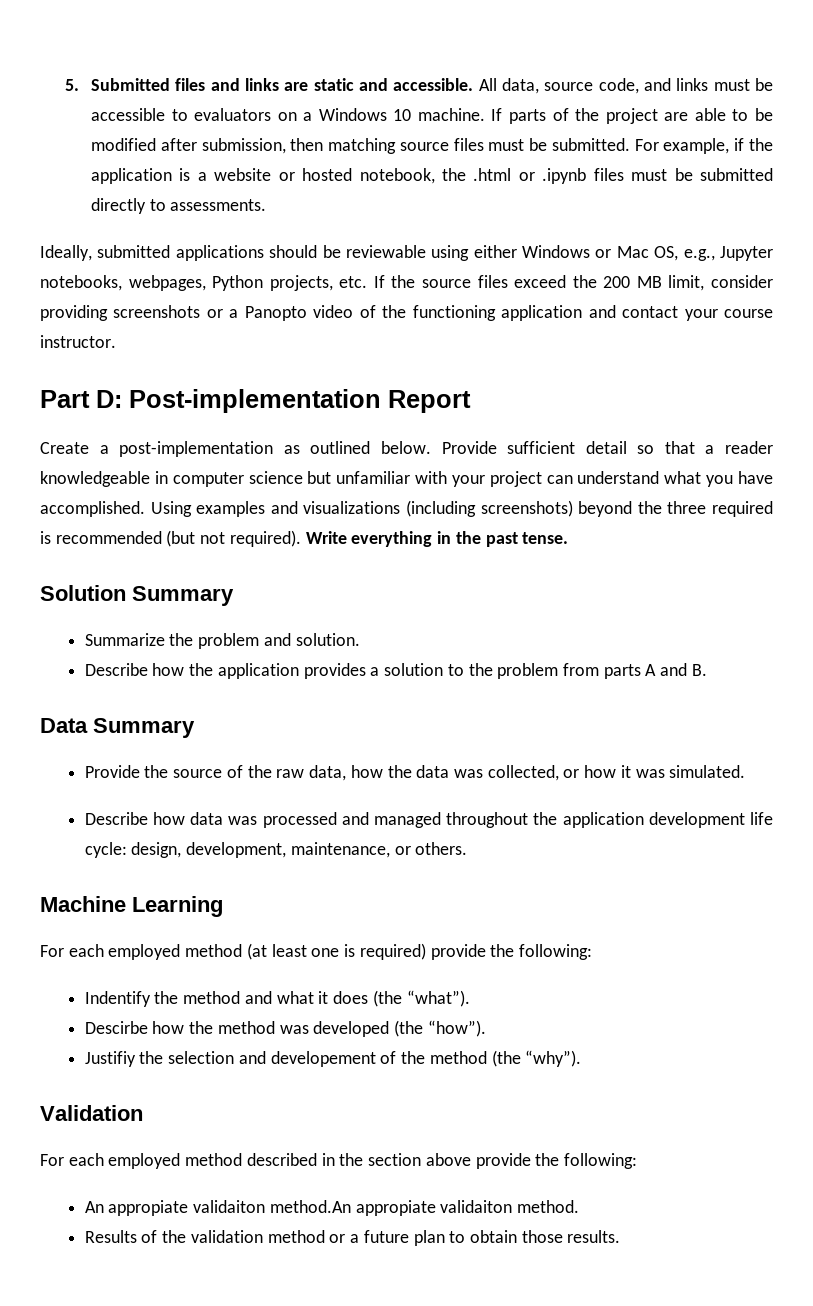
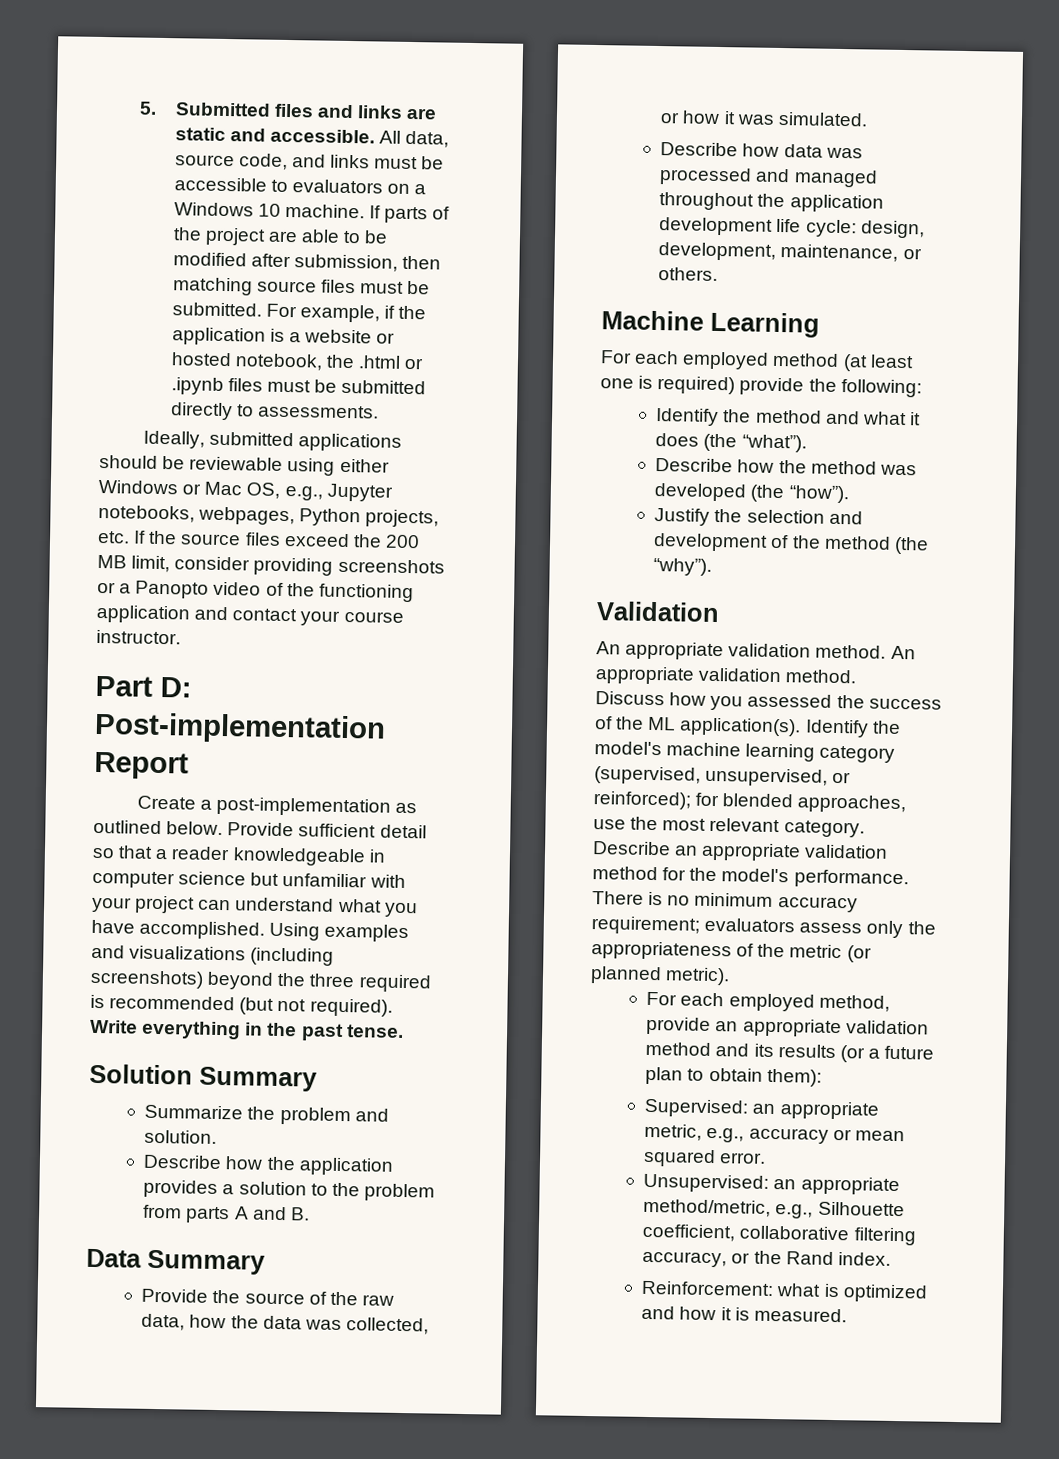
[84,991,151,1007] Indentify -> [655,408,720,427] Identify
[84,1021,148,1034] Descirbe -> [655,458,734,473] Describe
[84,1051,136,1067] Justifiy -> [654,508,711,526] Justify
[270,1051,376,1067] developement -> [653,532,769,552] development
[40,1153,637,1169] [84,1200,580,1216] [84,1230,346,1243] For each employed method described in the section above provide the following: // An appropiate validaiton method.An appropiate validaiton method. // Results of the validation method or -> [596,641,916,661] [595,666,858,685] [595,691,942,711] [595,716,901,738] [594,741,896,763] [594,766,852,787] [593,791,907,814] [593,816,865,838] [592,841,889,862] [592,866,909,889] [592,891,858,913] [591,916,936,939] [591,941,872,963] [590,966,731,986] [646,991,890,1012] [646,1016,929,1038] [645,1041,865,1063] An appropriate validation method. An appropriate validation method. // Discuss how you assessed the success of the ML application(s). Identify the model's machine learning category (supervised, unsupervised, or reinforced); for blended approaches, use the most relevant category. Describe an appropriate validation method for the model's performance. There is no minimum accuracy requirement; evaluators assess only the appropriateness of the metric (or planned metric). // For each employed method, provide an appropriate validation method and its results (or
[521,1230,621,1243] those results. -> [766,1068,822,1087] [644,1098,879,1120] [644,1123,905,1144] [643,1148,767,1168] [643,1173,900,1196] [643,1198,905,1219] [642,1223,916,1246] [642,1250,891,1268] [641,1280,928,1303] [641,1305,847,1323] them): // Supervised: an appropriate metric, e.g., accuracy or mean squared error. // Unsupervised: an appropriate method/metric, e.g., Silhouette coefficient, collaborative filtering accuracy, or the Rand index. // Reinforcement: what is optimized and how it is measured.

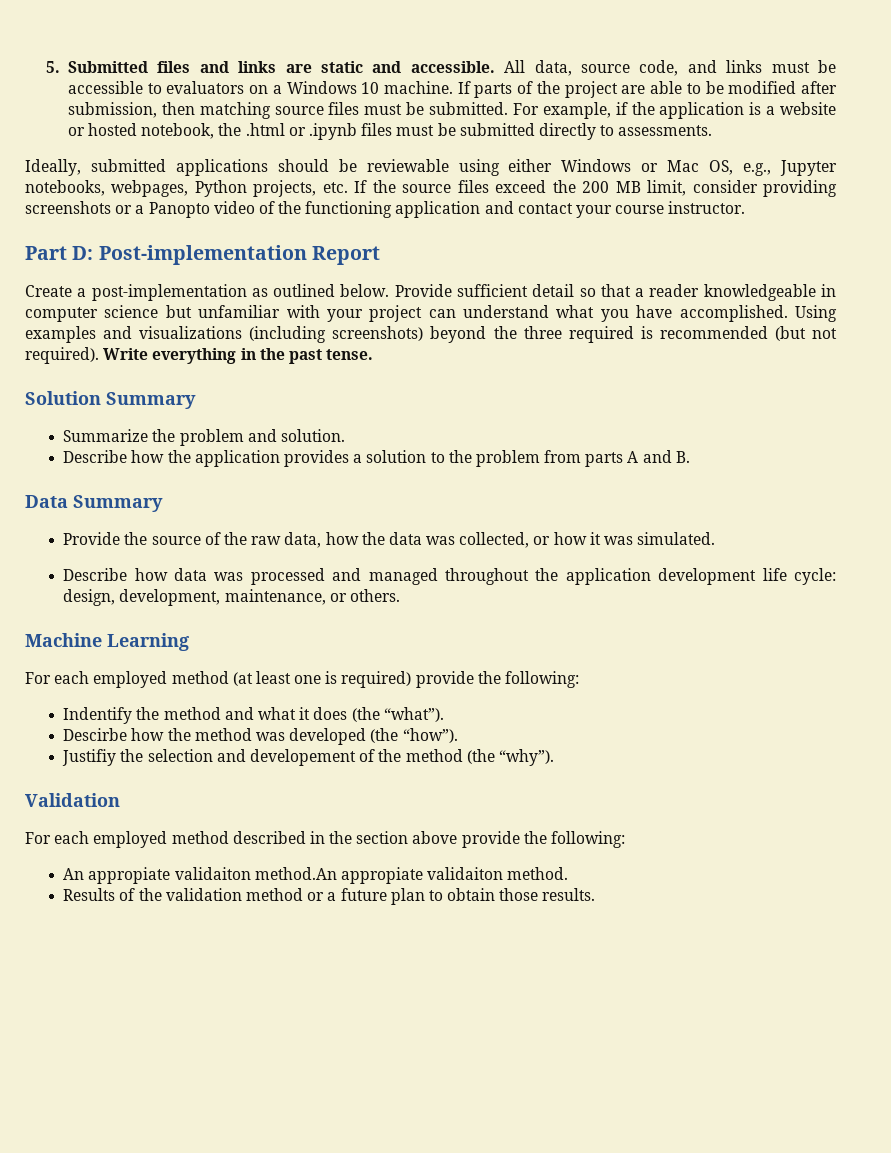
[655,408,720,427] Identify -> [63,707,133,724] Indentify
[655,458,734,473] Describe -> [63,728,128,741] Descirbe
[654,508,711,526] Justify -> [62,749,117,766] Justifiy
[653,532,769,552] development -> [249,749,356,766] developement
[596,641,916,661] [595,666,858,685] [595,691,942,711] [595,716,901,738] [594,741,896,763] [594,766,852,787] [593,791,907,814] [593,816,865,838] [592,841,889,862] [592,866,909,889] [592,891,858,913] [591,916,936,939] [591,941,872,963] [590,966,731,986] [646,991,890,1012] [646,1016,929,1038] [645,1041,865,1063] An appropriate validation method. An appropriate validation method. // Discuss how you assessed the success of the ML application(s). Identify the model's machine learning category (supervised, unsupervised, or reinforced); for blended approaches, use the most relevant category. Describe an appropriate validation method for the model's performance. There is no minimum accuracy requirement; evaluators assess only the appropriateness of the metric (or planned metric). // For each employed method, provide an appropriate validation method and its results (or -> [25,831,626,848] [63,867,569,884] [63,888,325,901] For each employed method described in the section above provide the following: // An appropiate validaiton method.An appropiate validaiton method. // Results of the validation method or
[766,1068,822,1087] [644,1098,879,1120] [644,1123,905,1144] [643,1148,767,1168] [643,1173,900,1196] [643,1198,905,1219] [642,1223,916,1246] [642,1250,891,1268] [641,1280,928,1303] [641,1305,847,1323] them): // Supervised: an appropriate metric, e.g., accuracy or mean squared error. // Unsupervised: an appropriate method/metric, e.g., Silhouette coefficient, collaborative filtering accuracy, or the Rand index. // Reinforcement: what is optimized and how it is measured. -> [499,888,596,901] those results.

